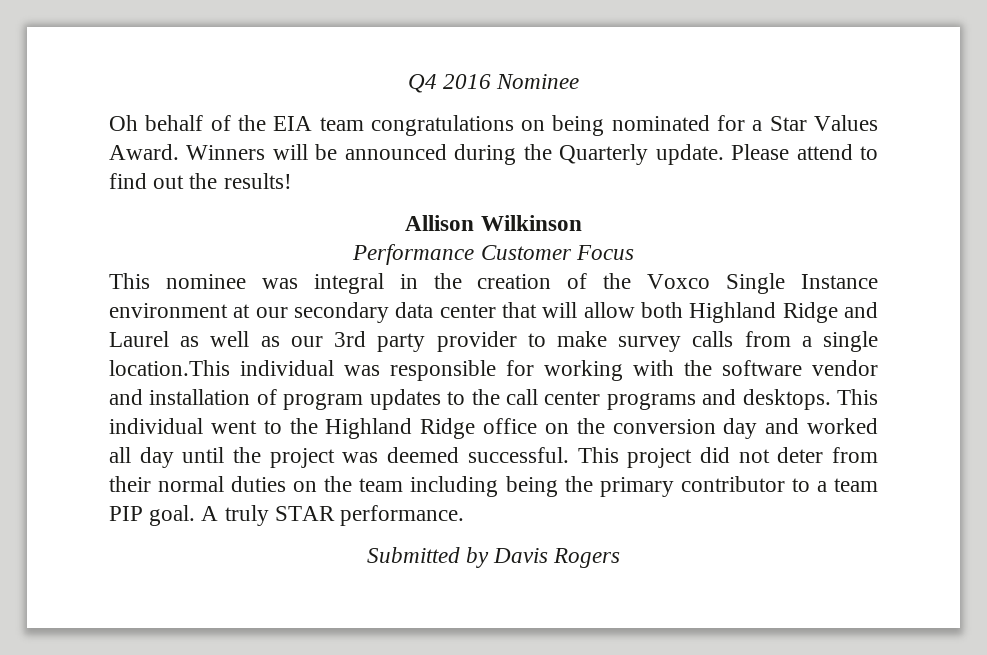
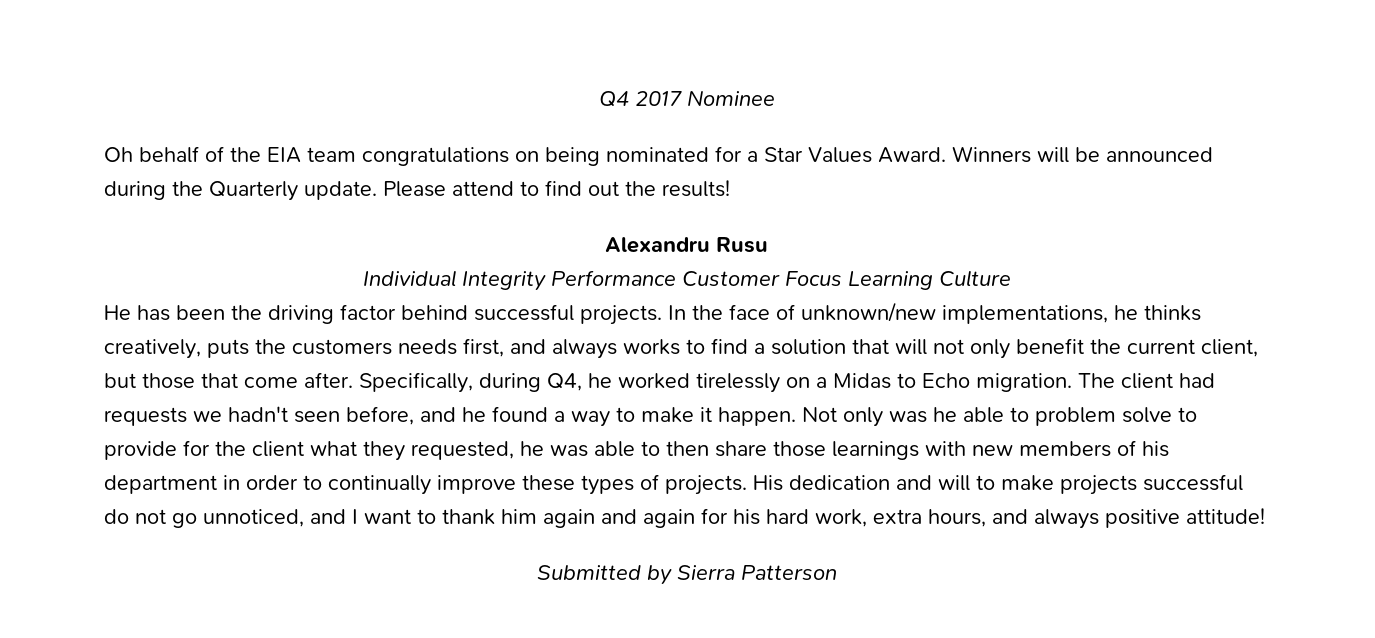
[442,74,491,89] 2016 -> [634,91,682,106] 2017
[405,215,582,231] Allison Wilkinson // -> [605,237,768,253] [362,270,546,291] Alexandru Rusu // Individual Integrity
[109,273,878,294] [109,302,878,323] [109,331,878,352] [109,360,878,381] [109,389,878,410] [109,418,879,439] [109,447,879,468] [109,476,879,497] [109,505,465,526] // This nominee was integral in the creation of the Voxco Single Instance environment at our secondary data center that will allow both Highland Ridge and Laurel as well as our 3rd party provider to make survey calls from a single location.This individual was responsible for working with the software vendor and installation of program updates to the call center programs and desktops. This individual went to the Highland Ridge office on the conversion day and worked all day until the project was deemed successful. This project did not deter from their normal duties on the team including being the primary contributor to a team PIP goal. A truly STAR performance. -> [847,270,1011,290] [104,302,1201,325] [104,338,1258,359] [104,372,1215,393] [104,406,1197,427] [104,440,1169,461] [104,474,1243,495] [104,508,1265,529] Learning Culture // He has been the driving factor behind successful projects. In the face of unknown/new implementations, he thinks creatively, puts the customers needs first, and always works to find a solution that will not only benefit the current client, but those that come after. Specifically, during Q4, he worked tirelessly on a Midas to Echo migration. The client had requests we hadn't seen before, and he found a way to make it happen. Not only was he able to problem solve to provide for the client what they requested, he was able to then share those learnings with new members of his department in order to continually improve these types of projects. His dedication and will to make projects successful do not go unnoticed, and I want to thank him again and again for his hard work, extra hours, and always positive attitude!
[493,548,621,568] Davis Rogers -> [676,565,837,580] Sierra Patterson

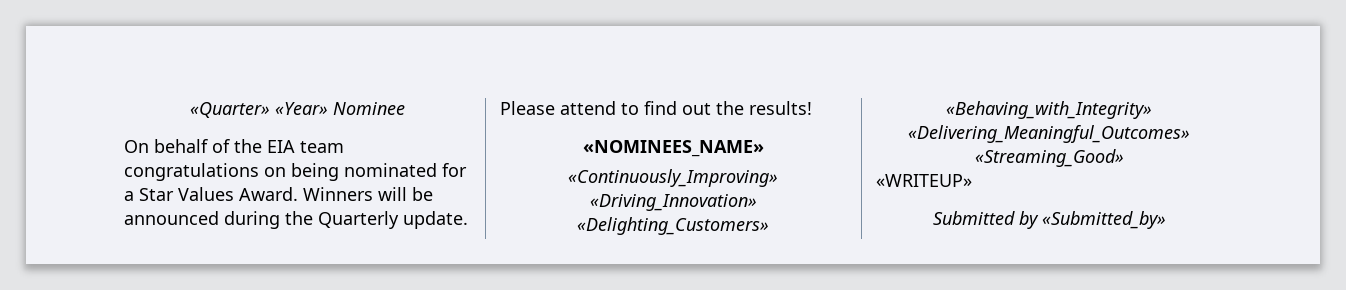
[598,91,682,107] Q4 2017 -> [189,102,328,118] «Quarter» «Year»
[104,147,133,162] Oh -> [124,140,149,153] On
[605,237,768,253] [362,270,1011,291] [104,302,1201,325] [104,338,1258,359] [104,372,1215,393] [104,406,1197,427] [104,440,1169,461] [104,474,1243,495] [104,508,1265,529] Alexandru Rusu // Individual Integrity Performance Customer Focus Learning Culture // He has been the driving factor behind successful projects. In the face of unknown/new implementations, he thinks creatively, puts the customers needs first, and always works to find a solution that will not only benefit the current client, but those that come after. Specifically, during Q4, he worked tirelessly on a Midas to Echo migration. The client had requests we hadn't seen before, and he found a way to make it happen. Not only was he able to problem solve to provide for the client what they requested, he was able to then share those learnings with new members of his department in order to continually improve these types of projects. His dedication and will to make projects successful do not go unnoticed, and I want to thank him again and again for his hard work, extra hours, and always positive attitude! -> [582,140,764,157] [568,169,778,187] [589,194,757,211] [577,217,769,235] [946,101,1152,119] [908,125,1190,143] [974,149,1124,167] [876,174,972,187] «NOMINEES_NAME» // «Continuously_Improving» «Driving_Innovation» «Delighting_Customers» «Behaving_with_Integrity» «Delivering_Meaningful_Outcomes» «Streaming_Good» // «WRITEUP»
[676,565,837,580] Sierra Patterson -> [1041,211,1166,229] «Submitted_by»

